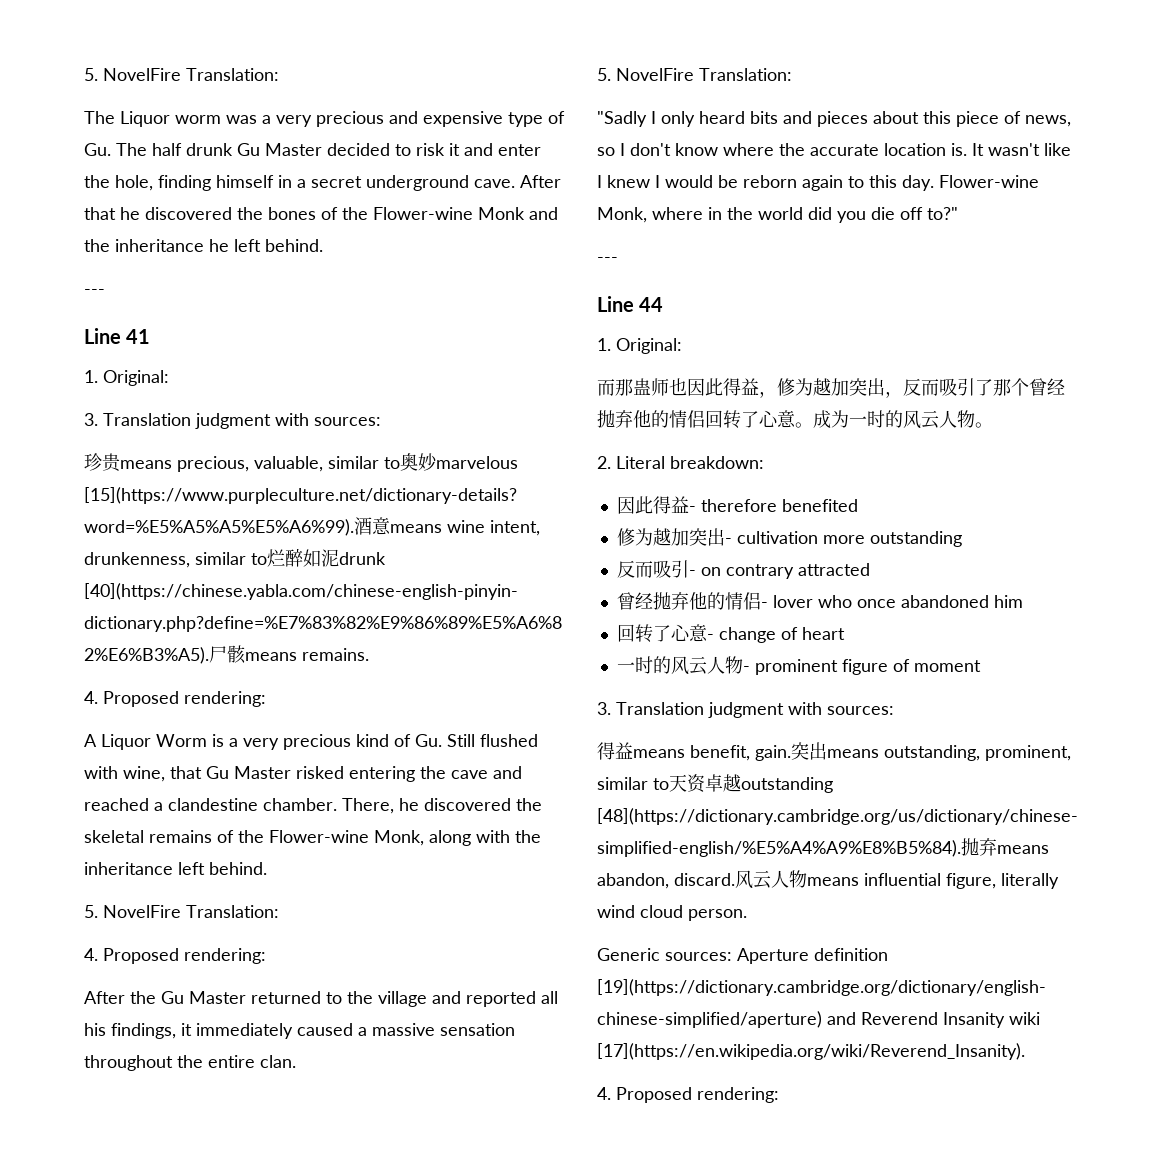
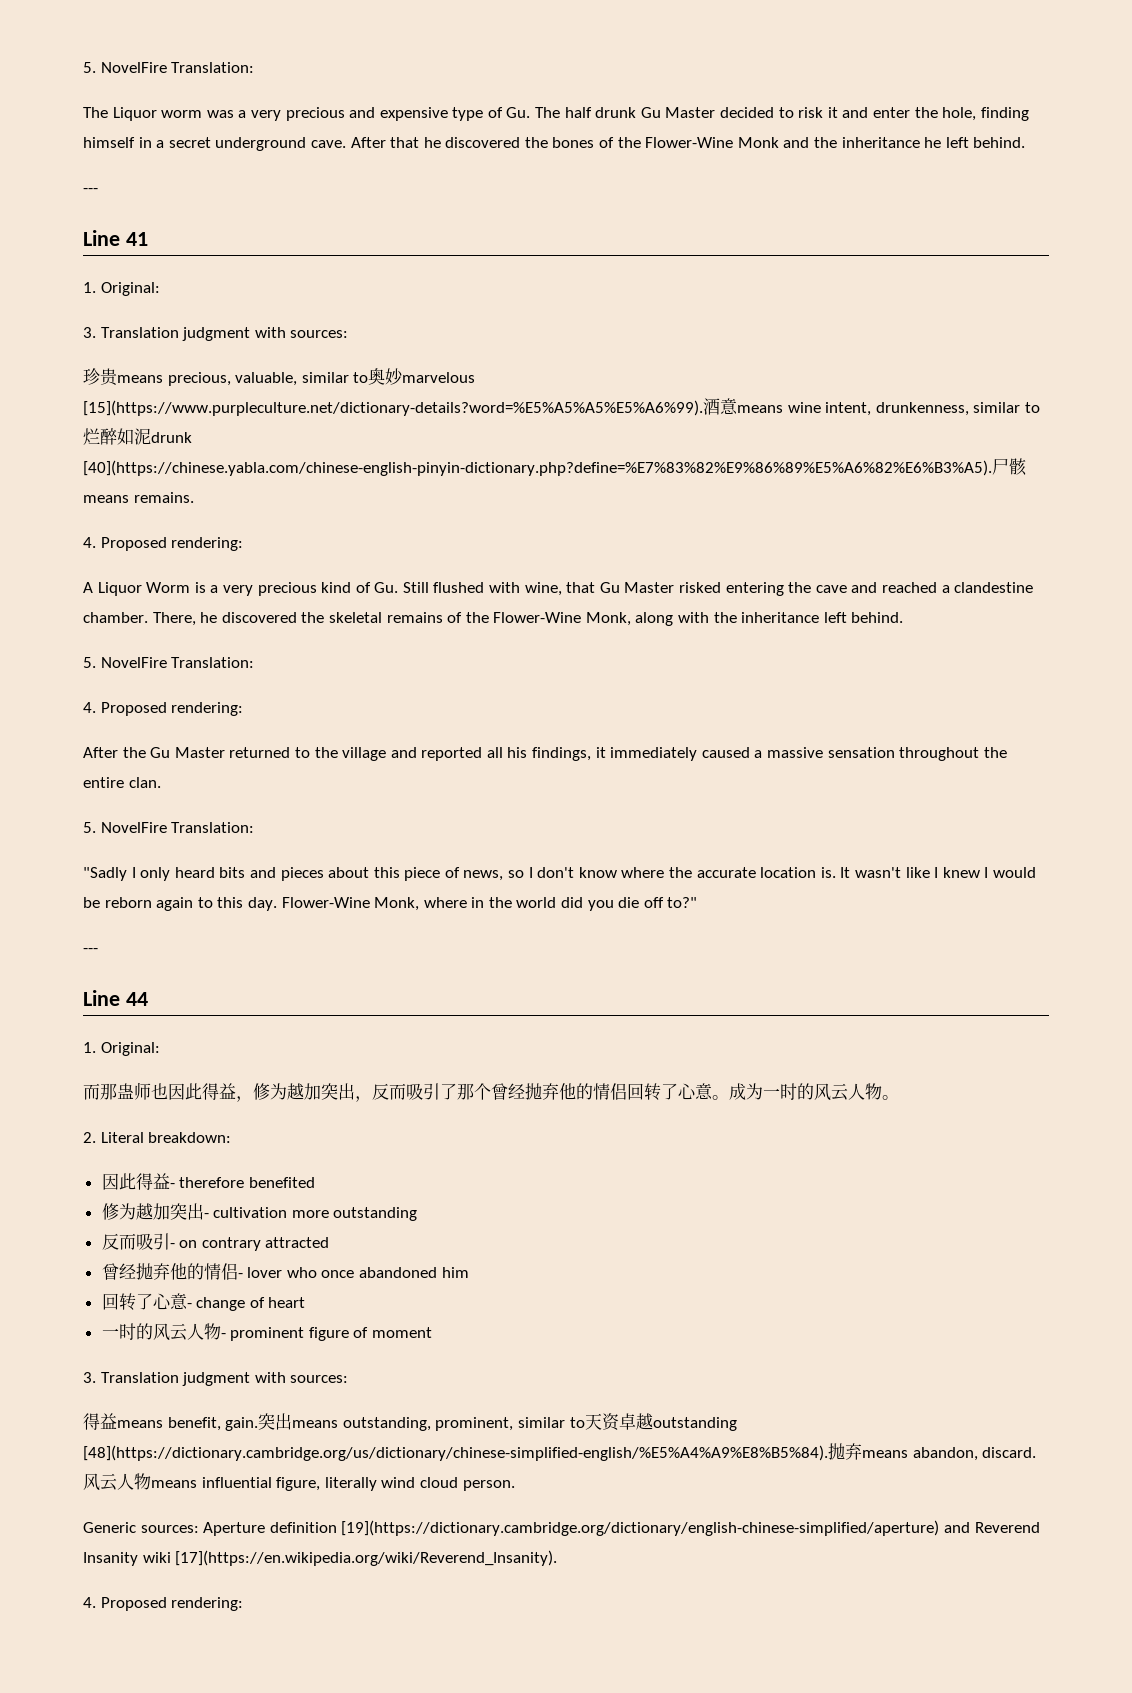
[373,207,473,220] Flower-wine -> [645,137,734,148] Flower-Wine
[269,830,369,843] Flower-wine -> [493,612,582,623] Flower-Wine
[939,175,1039,188] Flower-wine -> [281,897,370,908] Flower-Wine

